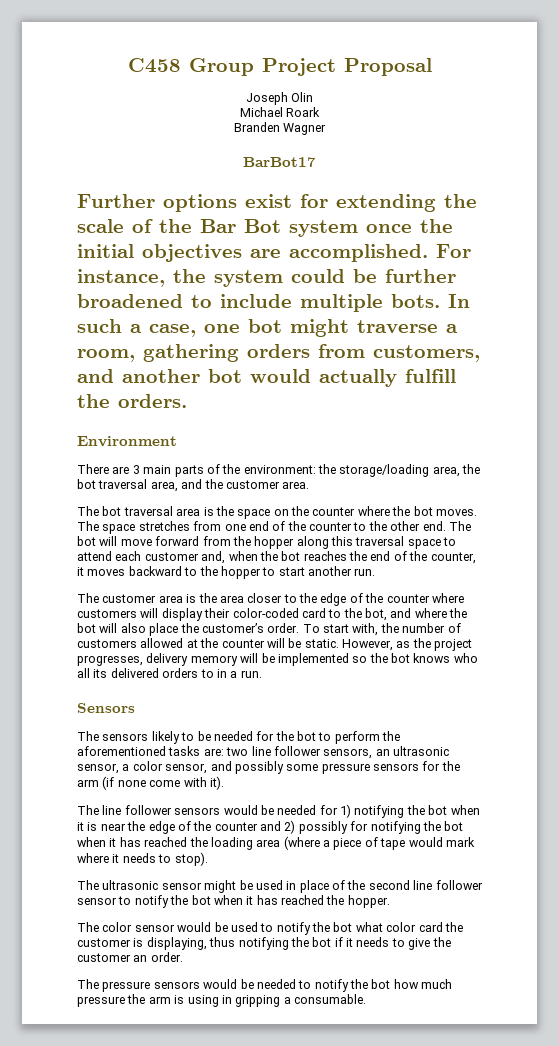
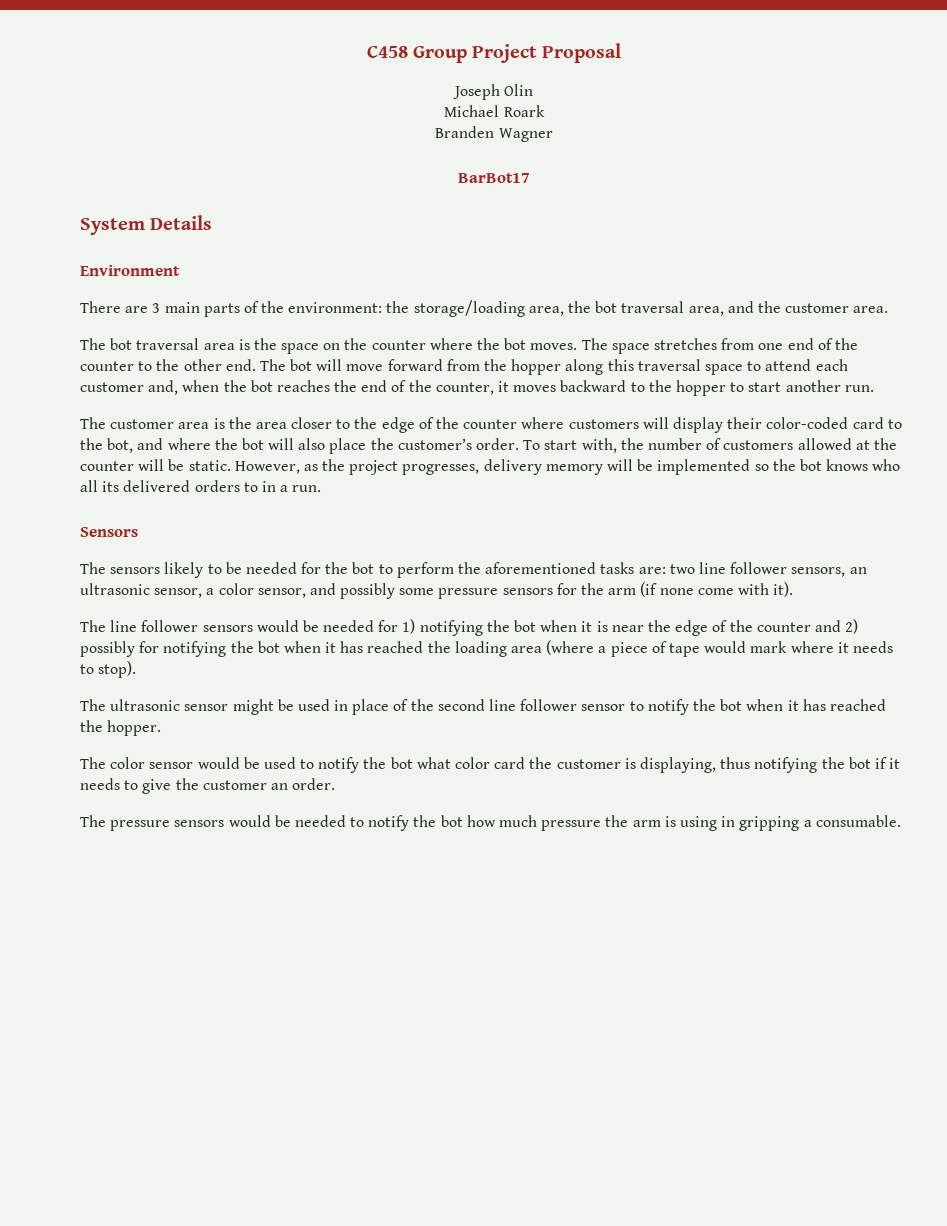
[77,194,477,212] [77,219,453,237] [77,244,471,262] [77,269,456,287] [77,294,470,312] [77,319,458,337] [77,344,480,362] [77,369,456,387] [77,394,187,408] Further options exist for extending the scale of the Bar Bot system once the initial objectives are accomplished. For instance, the system could be further broadened to include multiple bots. In such a case, one bot might traverse a room, gathering orders from customers, and another bot would actually fulfill the orders. -> [80,215,213,235] System Details

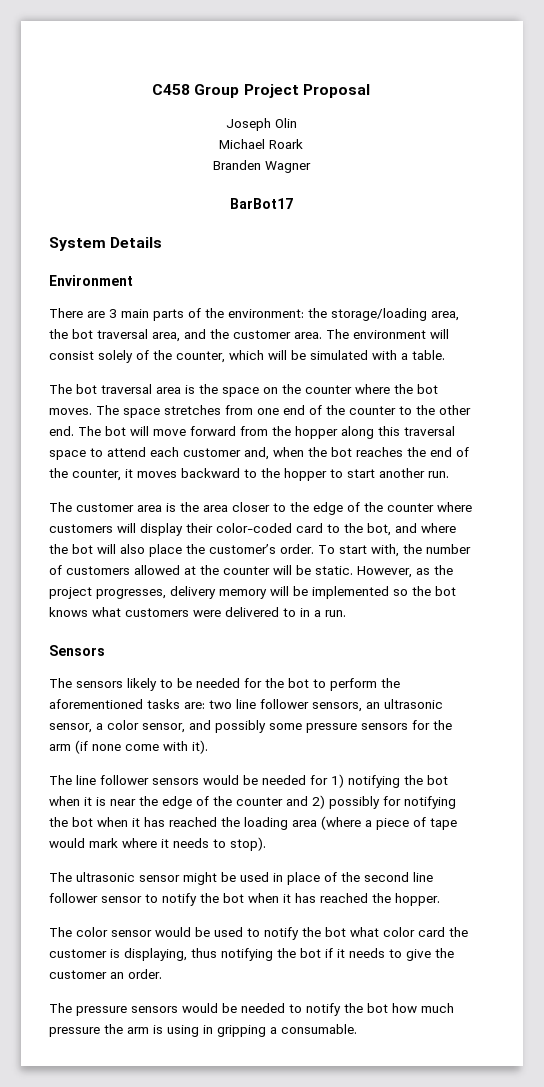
(889, 309) none -> [326,329,449,339] [49,350,445,363] The environment will consist solely of the counter, which will be simulated with a table.
[872,459,901,471] [80,480,240,492] who all its delivered orders -> [92,607,279,617] what customers were delivered

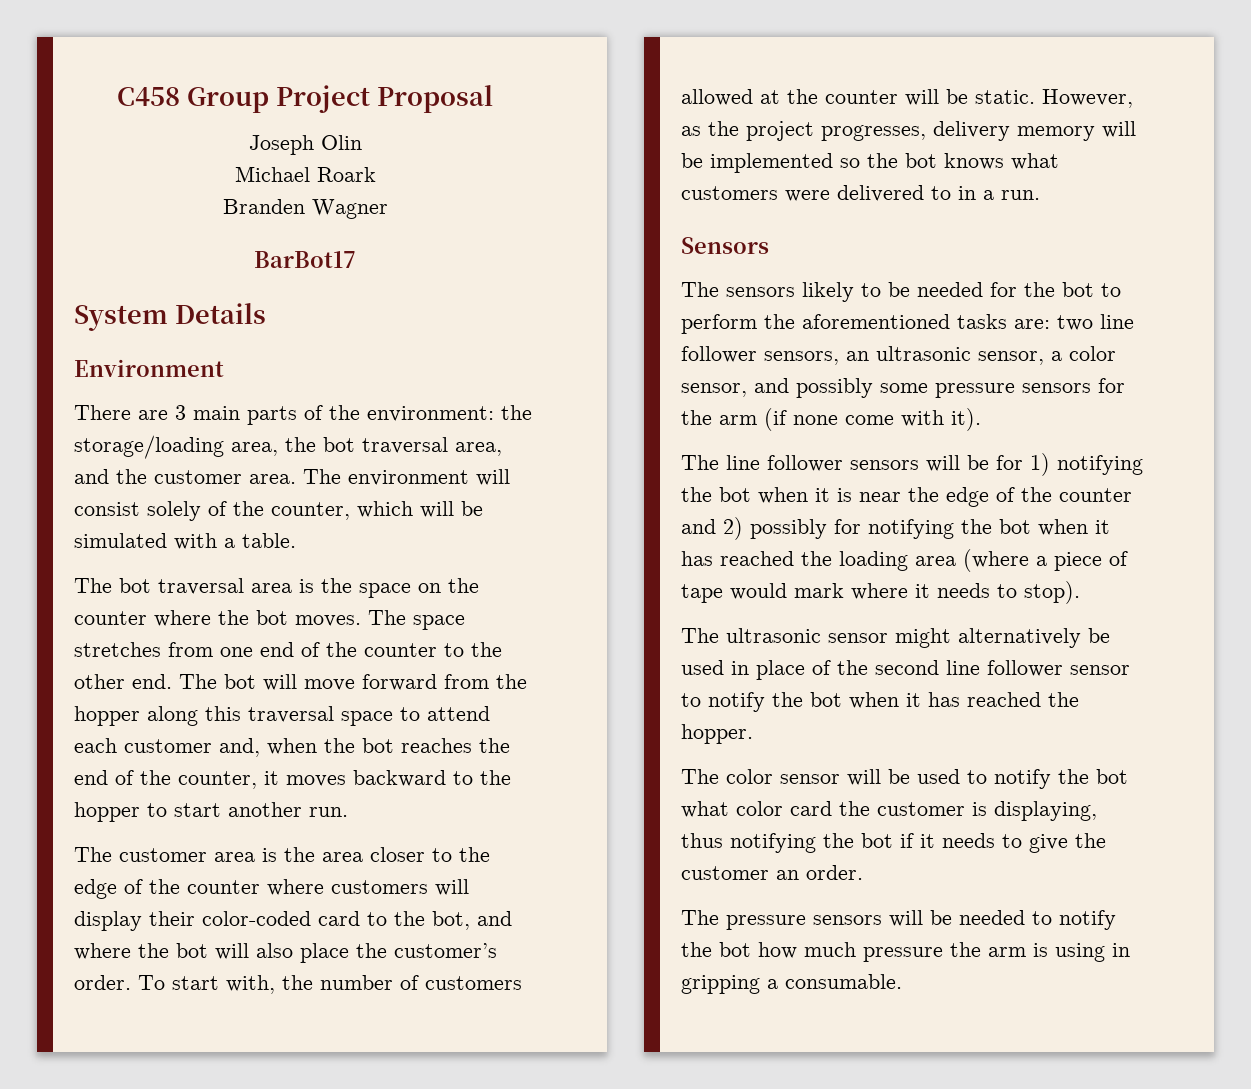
[203,775,306,785] would be needed -> [926,455,989,472] will be
(217, 878) none -> [958,628,1081,648] alternatively
[155,927,191,937] would -> [847,769,881,786] will
[182,1003,218,1013] would -> [889,910,923,927] will

